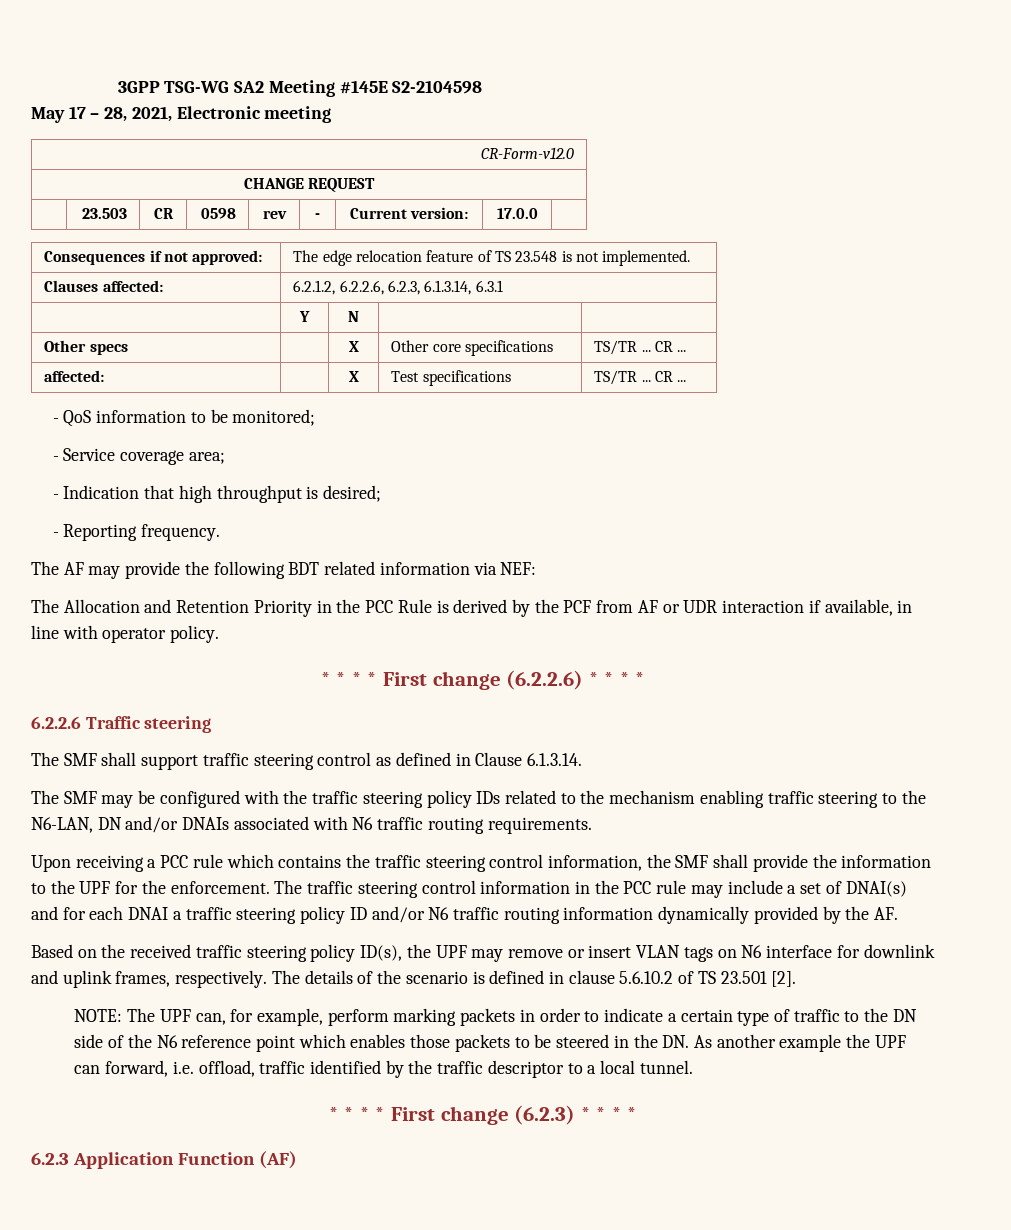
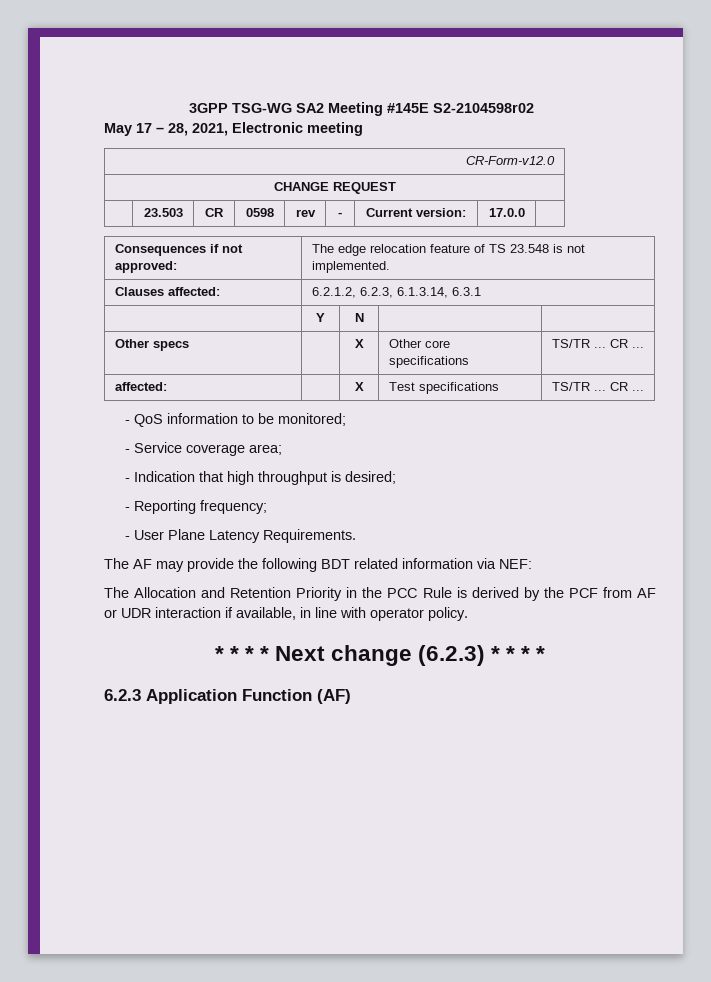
[392,80,483,94] S2-2104598 -> [432,103,534,113] S2-2104598r02
[339,280,384,295] 6.2.2.6, -> (356, 292) none
[141,524,221,541] frequency. -> [200,500,268,514] [125,529,357,543] frequency; // - User Plane Latency Requirements.
[382,670,646,690] [31,716,212,733] [31,752,582,770] [31,790,926,808] [31,816,592,834] [31,854,932,872] [31,880,907,898] [31,906,899,924] [31,944,935,962] [31,970,797,988] [74,1008,917,1026] [74,1034,906,1052] [74,1060,693,1078] [328,1107,435,1121] First change (6.2.2.6) * * * * // 6.2.2.6 Traffic steering // The SMF shall support traffic steering control as defined in Clause 6.1.3.14. // The SMF may be configured with the traffic steering policy IDs related to the mechanism enabling traffic steering to the N6-LAN, DN and/or DNAIs associated with N6 traffic routing requirements. // Upon receiving a PCC rule which contains the traffic steering control information, the SMF shall provide the information to the UPF for the enforcement. The traffic steering control information in the PCC rule may include a set of DNAI(s) and for each DNAI a traffic steering policy ID and/or N6 traffic routing information dynamically provided by the AF. // Based on the received traffic steering policy ID(s), the UPF may remove or insert VLAN tags on N6 interface for downlink and uplink frames, respectively. The details of the scenario is defined in clause 5.6.10.2 of TS 23.501 [2]. // NOTE: The UPF can, for example, perform marking packets in order to indicate a certain type of traffic to the DN side of the N6 reference point which enables those packets to be steered in the DN. As another example the UPF can forward, i.e. offload, traffic identified by the traffic descriptor to a local tunnel. // * * * * First -> [274,646,325,661] Next

